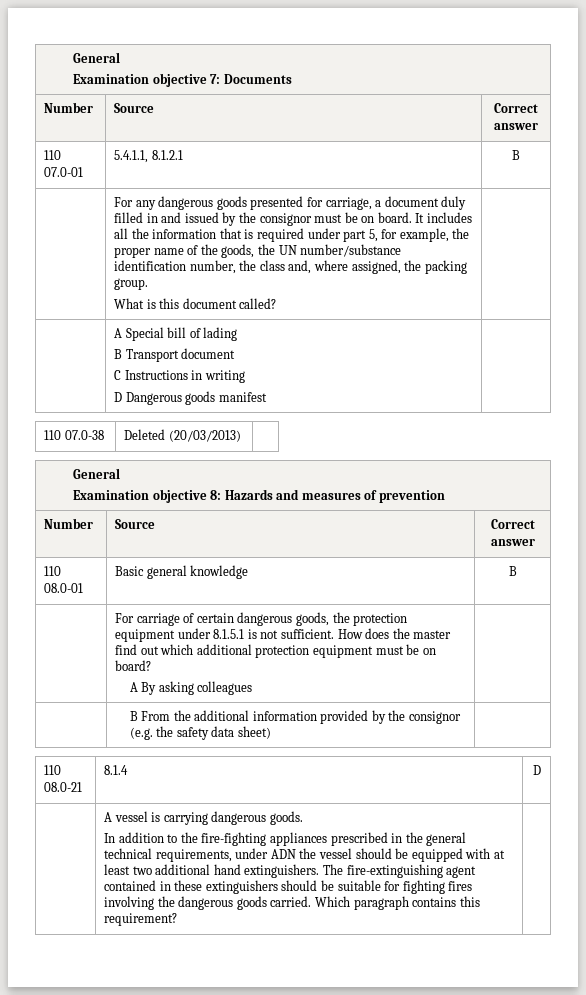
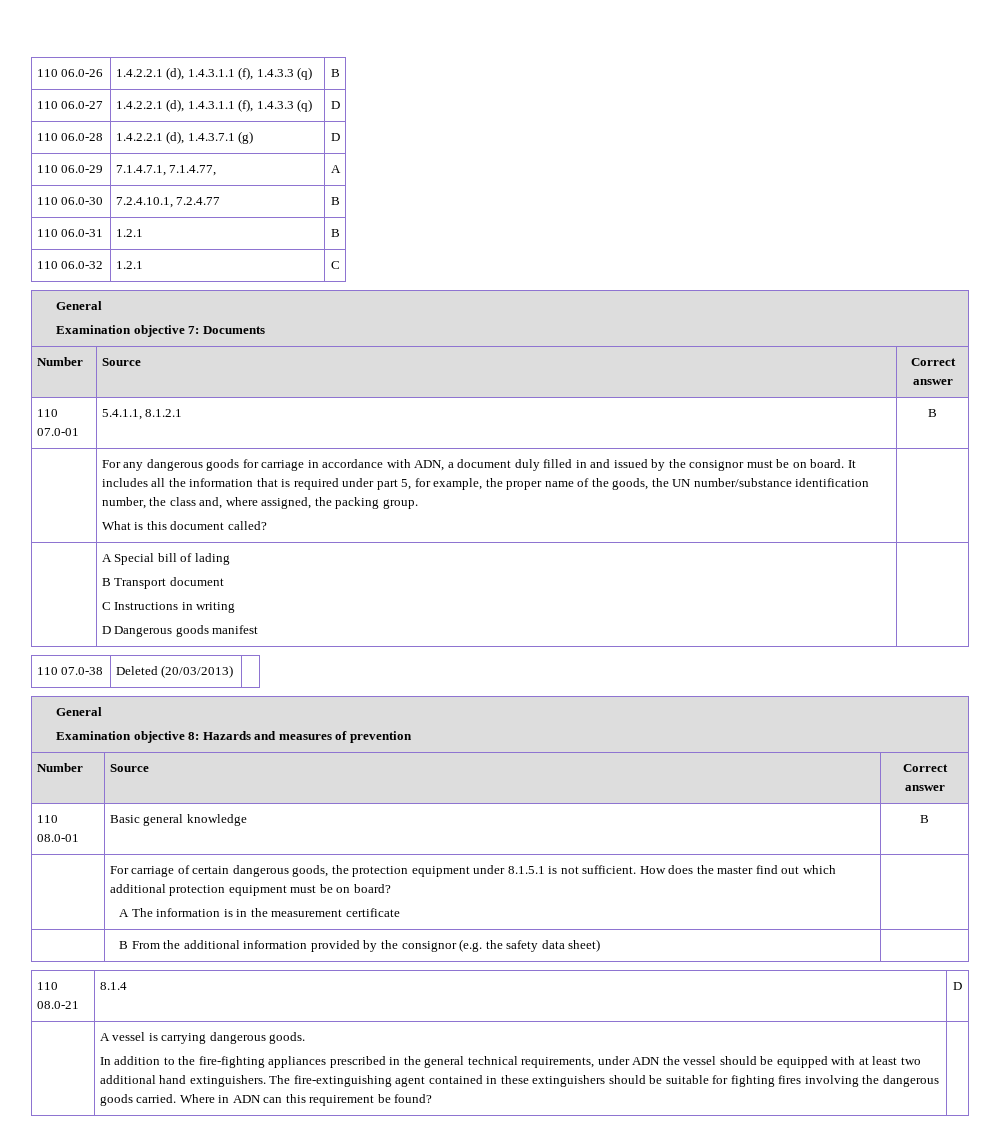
(73, 57) none -> [36,69,104,77] [115,67,313,80] [330,69,340,77] [36,101,104,109] [115,99,313,112] [330,101,340,109] [36,133,104,141] [115,131,254,144] [330,133,340,141] [36,165,104,173] [115,165,217,176] [330,165,341,173] [36,197,104,205] [115,197,221,208] [330,197,340,205] [36,229,104,237] [115,229,143,237] [330,229,340,237] [36,261,104,269] [115,261,143,269] [330,261,340,269] 110 06.0-26 | 1.4.2.2.1 (d), 1.4.3.1.1 (f), 1.4.3.3 (q) | B // 110 06.0-27 | 1.4.2.2.1 (d), 1.4.3.1.1 (f), 1.4.3.3 (q) | D // 110 06.0-28 | 1.4.2.2.1 (d), 1.4.3.7.1 (g) | D // 110 06.0-29 | 7.1.4.7.1, 7.1.4.77, | A // 110 06.0-30 | 7.2.4.10.1, 7.2.4.77 | B // 110 06.0-31 | 1.2.1 | B // 110 06.0-32 | 1.2.1 | C //
[250,196,372,210] presented for carriage, -> [242,459,445,471] for carriage in accordance with ADN,
[141,681,253,695] By asking colleagues -> [131,908,401,917] The information is in the measurement certificate
[314,896,480,910] [104,913,178,926] Which paragraph contains this requirement? -> [179,1094,433,1106] Where in ADN can this requirement be found?

